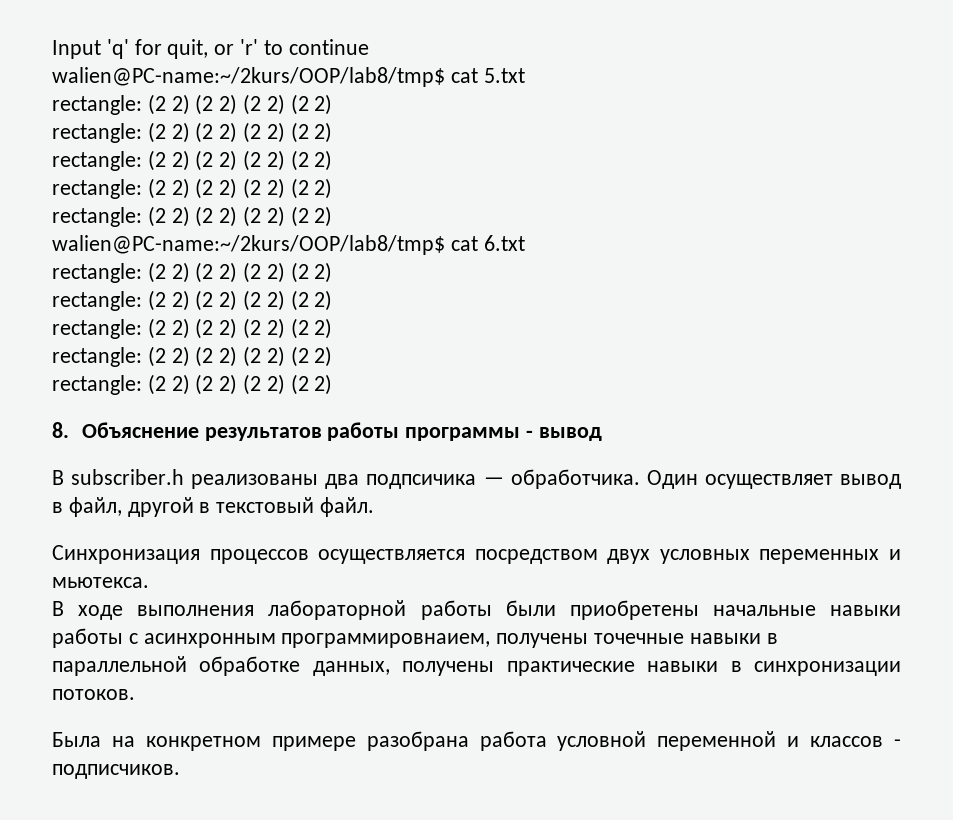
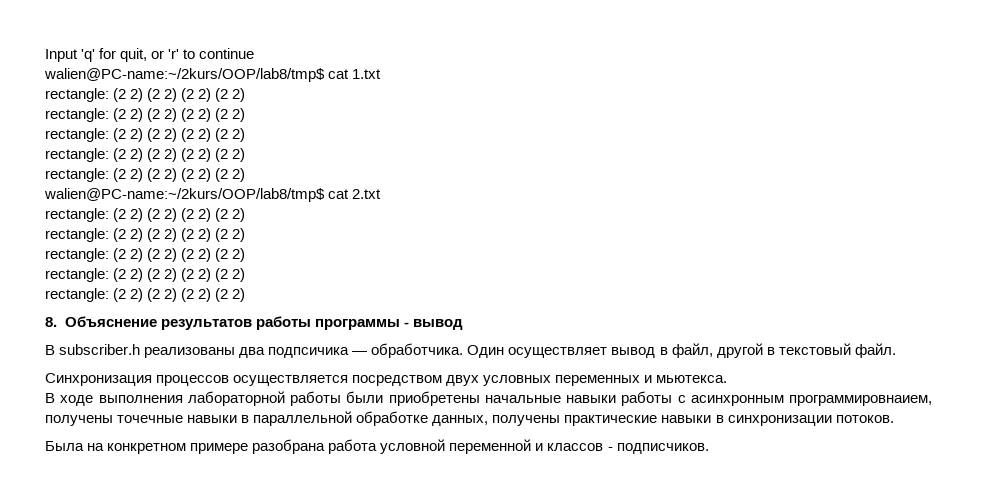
[483,68,525,83] 5.txt -> [352,69,382,79] 1.txt
[483,235,525,251] 6.txt -> [352,189,382,199] 2.txt

